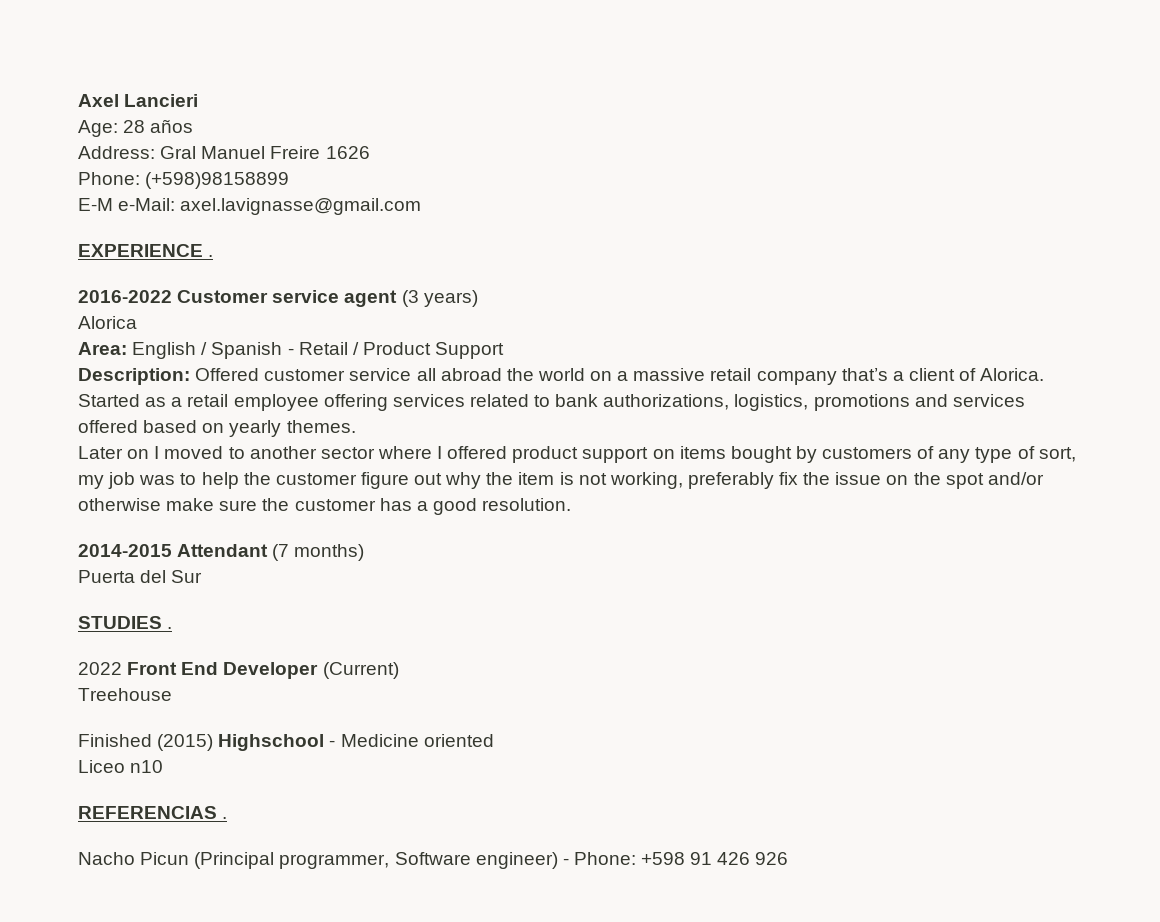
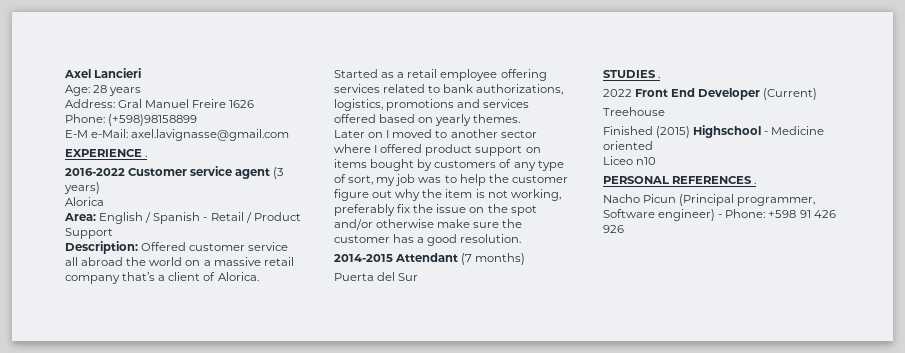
[150,119,194,133] años -> [109,87,142,96] years
[78,806,217,819] REFERENCIAS -> [603,176,753,184] PERSONAL REFERENCES

